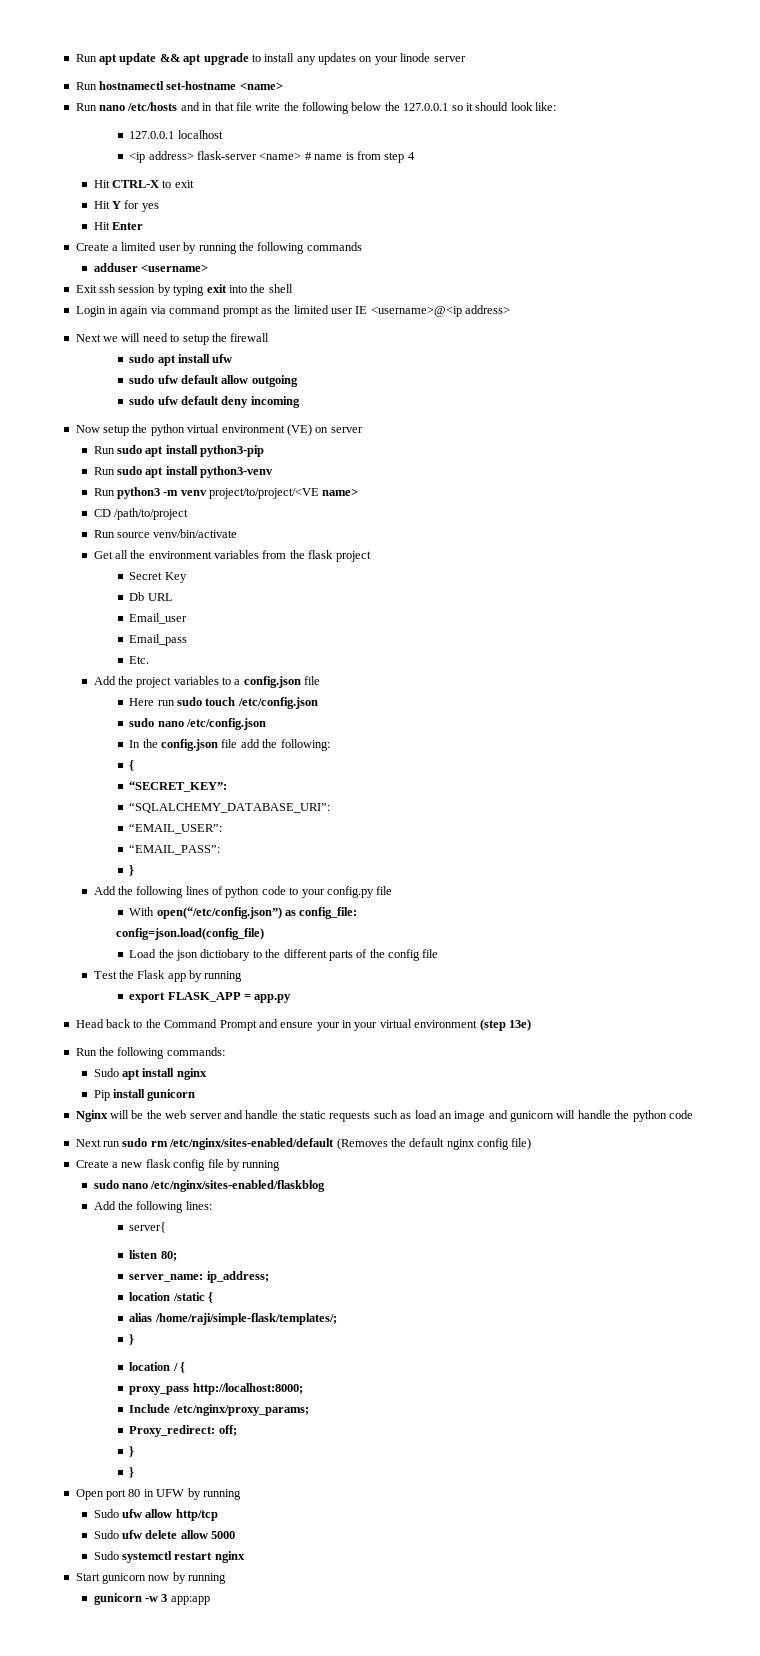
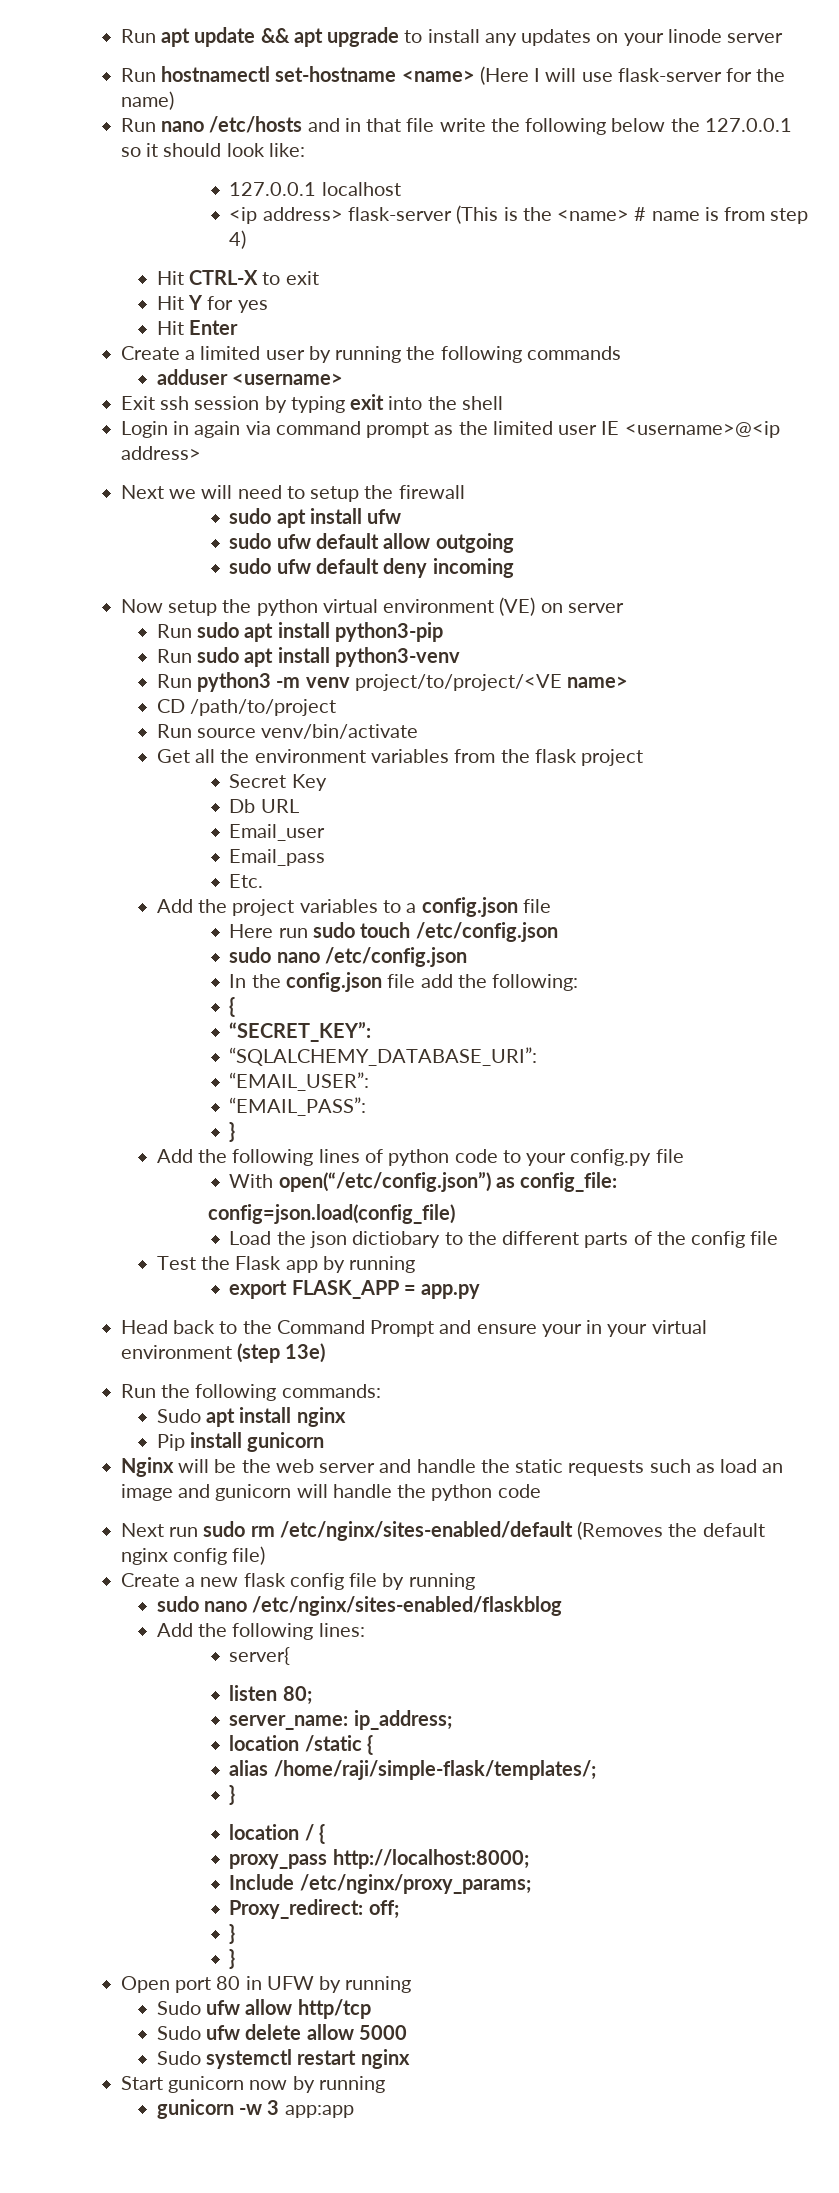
(283, 86) none -> [479,66,786,85] [120,91,174,110] (Here I will use flask-server for the name)
(258, 155) none -> [456,205,552,224] (This is the
[407,152,415,160] 4 -> [229,230,247,249] 4)

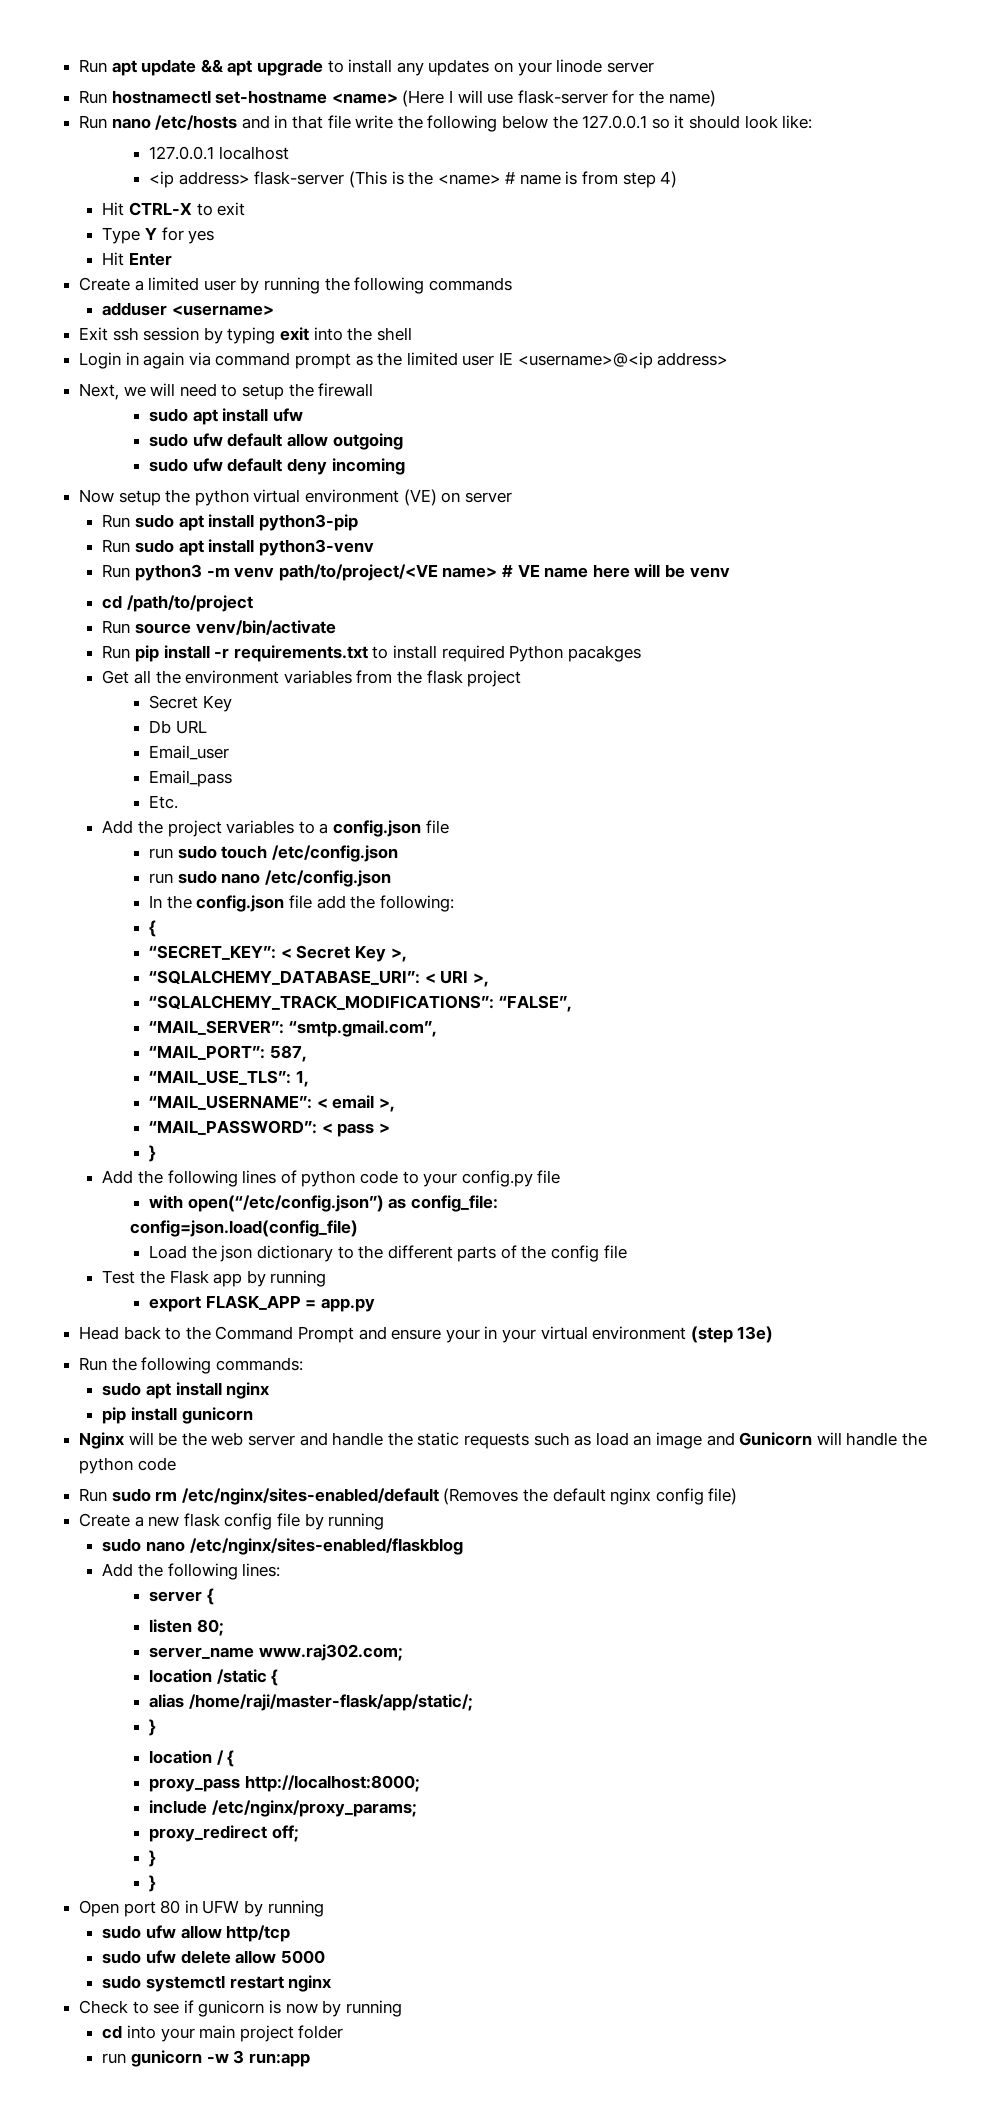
[156,296,184,310] Hit -> [102,227,141,244] Type
[120,485,164,499] Next -> [79,383,120,400] Next,
[355,674,563,691] project/to/project/<VE -> [278,564,438,581] path/to/project/<VE
[156,699,337,716] [156,724,419,739] // CD /path/to/project // Run source venv/bin/activate -> [501,564,730,578] [102,595,254,612] [102,620,336,635] [102,645,641,662] # VE name here will be venv // cd /path/to/project // Run source venv/bin/activate // Run pip install -r requirements.txt to install required Python pacakges
[229,924,274,938] Here -> (449, 827) none
(558, 932) none -> [149,873,174,884] run
[229,1047,538,1066] [229,1072,370,1091] [229,1097,367,1116] // “SQLALCHEMY_DATABASE_URI”: // “EMAIL_USER”: // “EMAIL_PASS”: -> [280,945,407,962] [149,970,489,987] [149,995,572,1012] [149,1020,437,1037] [149,1045,307,1062] [149,1070,309,1087] [149,1095,395,1112] [149,1120,390,1137] < Secret Key >, // “SQLALCHEMY_DATABASE_URI”: < URI >, // “SQLALCHEMY_TRACK_MODIFICATIONS”: “FALSE”, // “MAIL_SERVER”: “smtp.gmail.com”, // “MAIL_PORT”: 587, // “MAIL_USE_TLS”: 1, // “MAIL_USERNAME”: < email >, // “MAIL_PASSWORD”: < pass >
[229,1174,274,1188] With -> [149,1195,184,1209] with
[352,1231,441,1248] dictiobary -> [256,1245,333,1262] dictionary
[156,1409,201,1423] Sudo -> [102,1382,142,1396] sudo
[156,1434,185,1451] Pip -> [102,1407,127,1424] pip
[215,1484,292,1501] gunicorn -> [739,1432,813,1446] Gunicorn
[120,1523,198,1537] Next run -> [79,1488,108,1502] Run
[229,1647,291,1665] server{ -> [149,1588,214,1605] server {
[229,1710,452,1730] server_name: ip_address; -> [149,1644,403,1661] server_name www.raj302.com;
[273,1760,596,1780] /home/raji/simple-flask/templates/; -> [188,1694,473,1711] /home/raji/master-flask/app/static/;
[229,1874,295,1890] Include -> [149,1800,208,1814] include
[229,1899,364,1919] Proxy_redirect: -> [149,1825,268,1842] proxy_redirect
[156,2001,201,2015] Sudo -> [102,1925,142,1939] sudo
[156,2026,201,2040] Sudo -> [102,1950,142,1964] sudo
[156,2051,201,2065] Sudo -> [102,1975,142,1989] sudo
[120,2076,385,2093] Start gunicorn now by running // -> [79,2000,402,2017] [102,2025,344,2042] [102,2053,127,2064] Check to see if gunicorn is now by running // cd into your main project folder // run
[284,2105,354,2118] app:app -> [248,2053,310,2067] run:app

